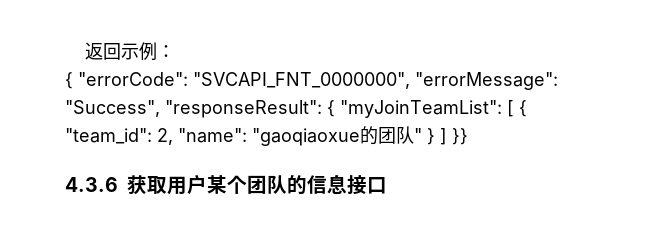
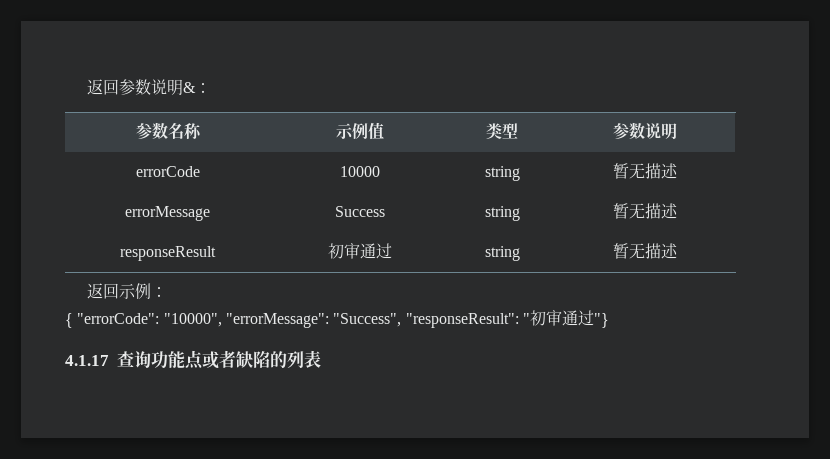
[85,42,122,60] 返回 -> [87,79,212,96] [135,122,202,140] [335,122,384,140] [486,123,518,140] [613,122,677,140] [135,166,200,177] [339,166,380,177] [484,166,520,181] [613,163,678,179] [125,206,210,221] [334,206,385,217] [484,206,520,221] [613,203,678,219] [120,246,216,261] [327,242,392,259] [484,246,520,261] [613,243,678,259] [87,283,120,299] 返回参数说明&： // 参数名称 | 示例值 | 类型 | 参数说明 // errorCode | 10000 | string | 暂无描述 // errorMessage | Success | string | 暂无描述 // responseResult | 初审通过 | string | 暂无描述 // 返回
[193,72,410,89] "SVCAPI_FNT_0000000", -> [163,313,222,327] "10000",
[327,100,527,118] [65,126,468,146] [65,174,387,195] { "myJoinTeamList": [ { "team_id": 2, "name": "gaoqiaoxue的团队" } ] }} // 4.3.6获取用户某个团队的信息接口 -> [522,309,609,328] [65,350,321,370] "初审通过"} // 4.1.17查询功能点或者缺陷的列表

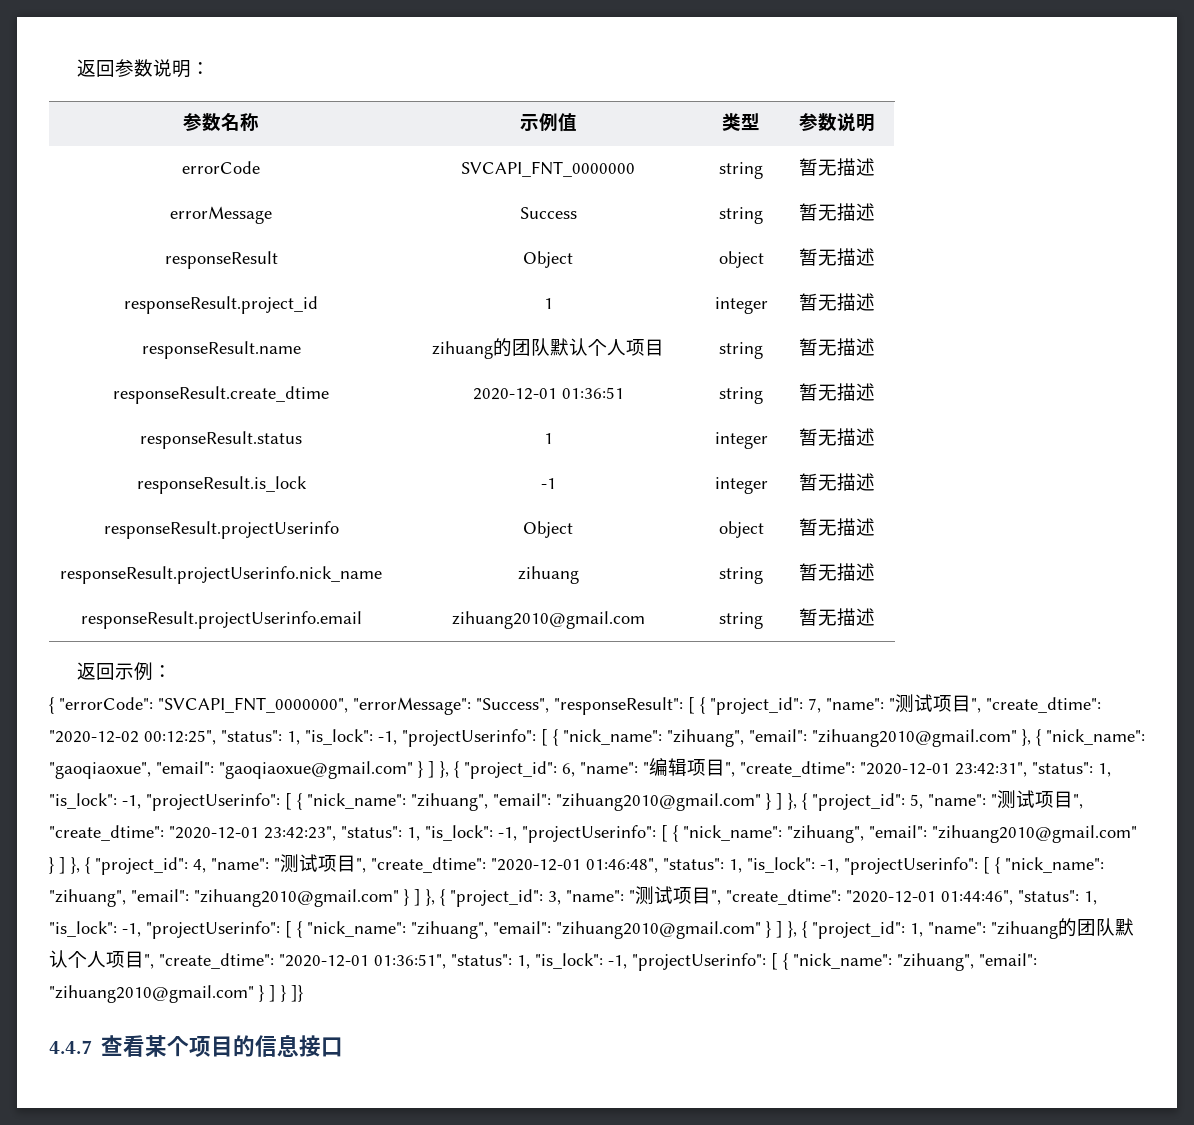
[183,82,197,93] & -> (192, 69) none
[339,166,380,177] 10000 -> [460,161,635,177] SVCAPI_FNT_0000000
[327,242,392,259] 初审通过 -> [523,251,573,268] [718,251,764,268] [798,248,875,266] [123,296,318,314] [543,298,553,309] [714,297,768,314] [798,293,875,311] [141,341,301,359] [431,338,664,359] [719,342,763,359] [798,338,875,356] [112,386,329,404] [472,387,624,400] [719,387,763,404] [798,383,875,401] [140,431,302,449] [543,433,553,444] [714,432,768,449] [798,428,875,446] [136,476,307,494] [540,478,556,489] [714,477,768,494] [798,473,875,491] [103,521,339,539] [523,521,573,538] [718,521,764,538] [798,518,875,536] [59,566,382,584] [517,566,579,584] [719,567,763,584] [798,563,875,581] [80,611,362,629] [451,611,645,629] Object | object | 暂无描述 // responseResult.project_id | 1 | integer | 暂无描述 // responseResult.name | zihuang的团队默认个人项目 | string | 暂无描述 // responseResult.create_dtime | 2020-12-01 01:36:51 | string | 暂无描述 // responseResult.status | 1 | integer | 暂无描述 // responseResult.is_lock | -1 | integer | 暂无描述 // responseResult.projectUserinfo | Object | object | 暂无描述 // responseResult.projectUserinfo.nick_name | zihuang | string | 暂无描述 // responseResult.projectUserinfo.email | zihuang2010@gmail.com
[163,313,222,327] "10000", -> [158,697,348,713] "SVCAPI_FNT_0000000",
[522,309,609,328] [65,350,321,370] "初审通过"} // 4.1.17查询功能点或者缺陷的列表 -> [688,694,1101,715] [49,729,1145,747] [49,758,1111,779] [49,790,1083,811] [49,825,1137,843] [49,854,1104,875] [49,886,1097,907] [49,918,1134,939] [49,950,1037,971] [49,985,303,1003] [49,1034,344,1057] [ { "project_id": 7, "name": "测试项目", "create_dtime": "2020-12-02 00:12:25", "status": 1, "is_lock": -1, "projectUserinfo": [ { "nick_name": "zihuang", "email": "zihuang2010@gmail.com" }, { "nick_name": "gaoqiaoxue", "email": "gaoqiaoxue@gmail.com" } ] }, { "project_id": 6, "name": "编辑项目", "create_dtime": "2020-12-01 23:42:31", "status": 1, "is_lock": -1, "projectUserinfo": [ { "nick_name": "zihuang", "email": "zihuang2010@gmail.com" } ] }, { "project_id": 5, "name": "测试项目", "create_dtime": "2020-12-01 23:42:23", "status": 1, "is_lock": -1, "projectUserinfo": [ { "nick_name": "zihuang", "email": "zihuang2010@gmail.com" } ] }, { "project_id": 4, "name": "测试项目", "create_dtime": "2020-12-01 01:46:48", "status": 1, "is_lock": -1, "projectUserinfo": [ { "nick_name": "zihuang", "email": "zihuang2010@gmail.com" } ] }, { "project_id": 3, "name": "测试项目", "create_dtime": "2020-12-01 01:44:46", "status": 1, "is_lock": -1, "projectUserinfo": [ { "nick_name": "zihuang", "email": "zihuang2010@gmail.com" } ] }, { "project_id": 1, "name": "zihuang的团队默认个人项目", "create_dtime": "2020-12-01 01:36:51", "status": 1, "is_lock": -1, "projectUserinfo": [ { "nick_name": "zihuang", "email": "zihuang2010@gmail.com" } ] } ]} // 4.4.7查看某个项目的信息接口

